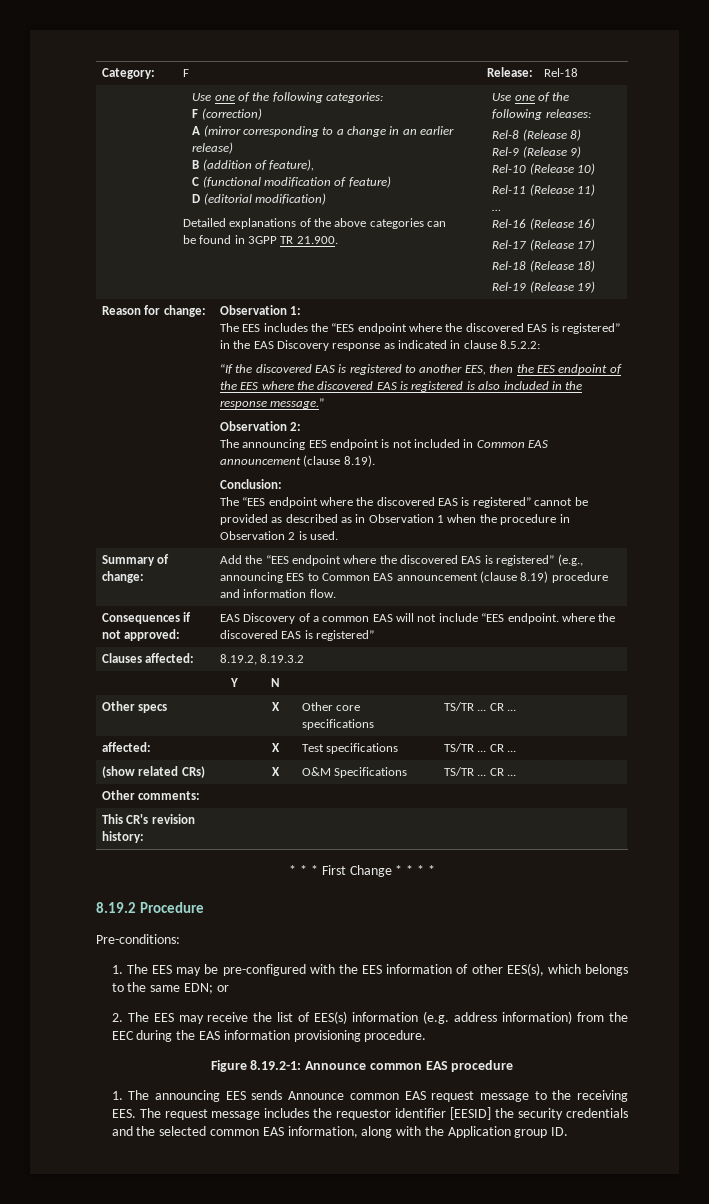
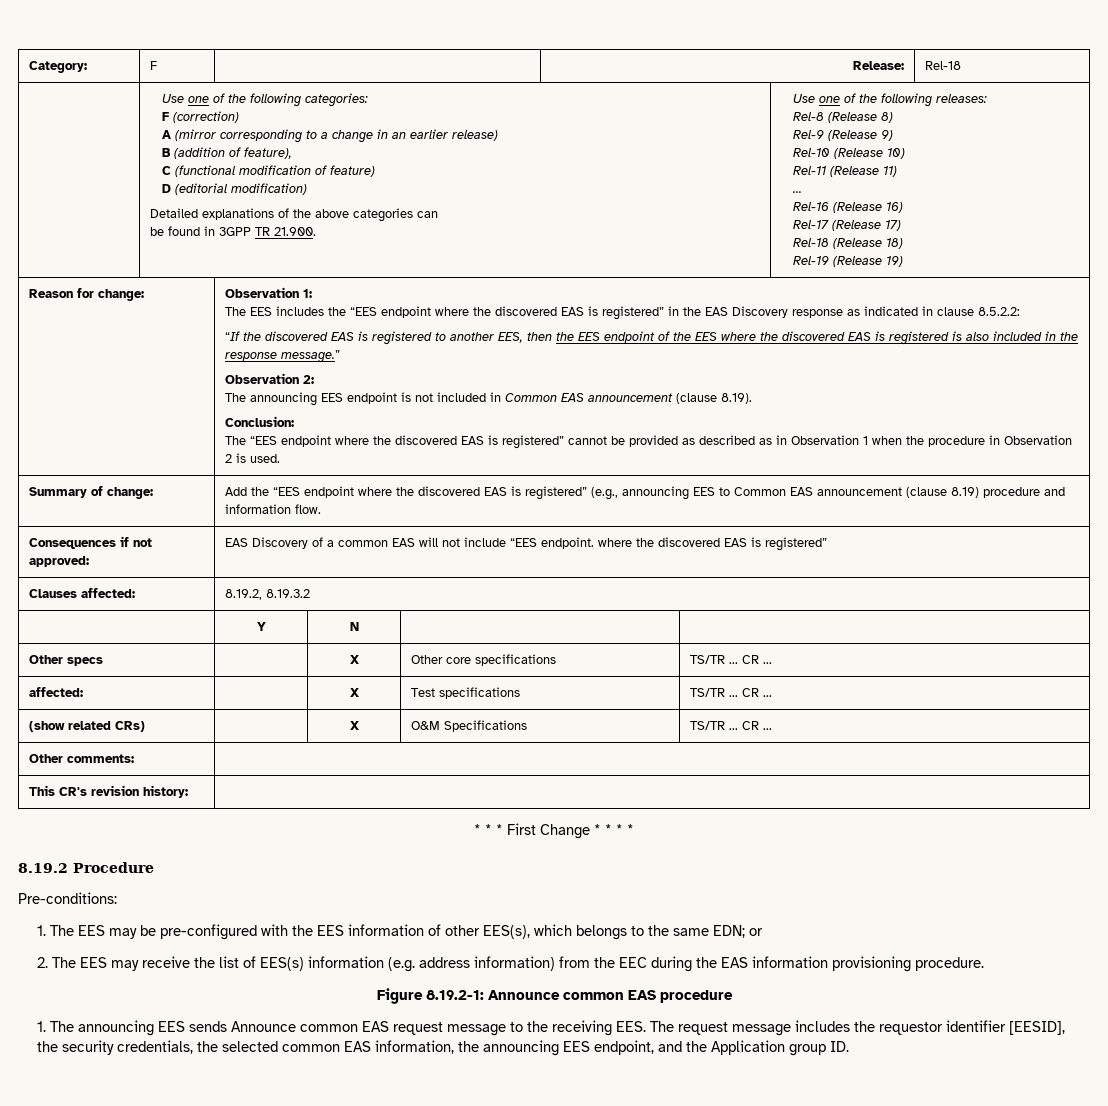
[450,1107,492,1120] [EESID] -> [1009,1021,1066,1035] [EESID],
[566,1108,628,1118] [111,1126,133,1136] credentials and -> [117,1040,194,1054] credentials,
[361,1126,422,1138] along with -> [458,1040,683,1056] the announcing EES endpoint, and

